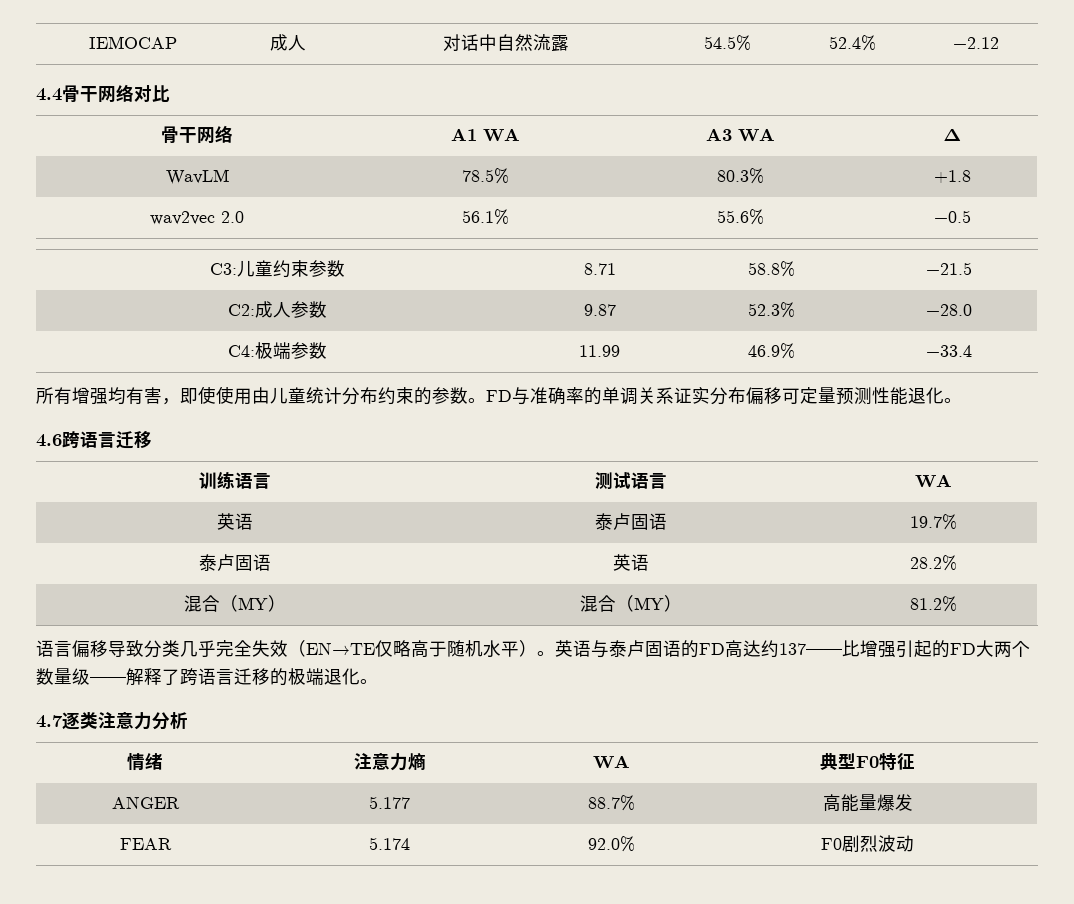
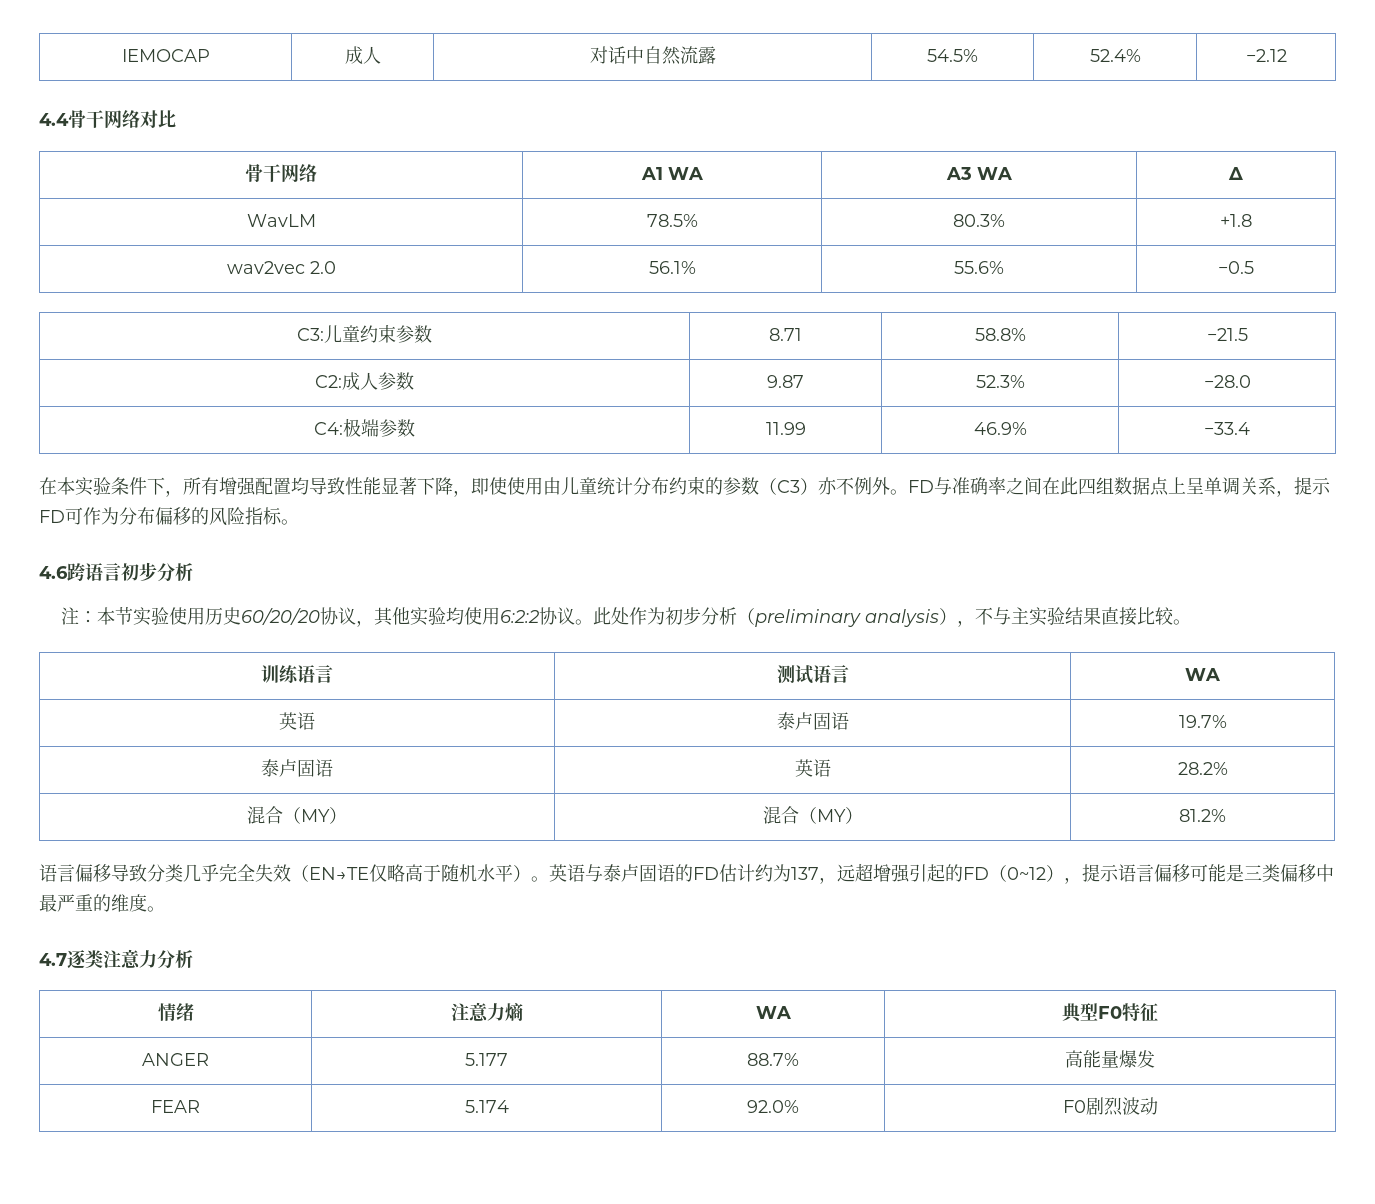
[36,387,162,405] 所有增强均有害 -> [39,477,453,497] 在本实验条件下，所有增强配置均导致性能显著下降
[468,387,962,405] [36,430,152,449] 。FD与准确率的单调关系证实分布偏移可定量预测性能退化。 // 4.6跨语言迁移 -> [759,477,1331,497] [39,507,299,526] [39,562,193,582] [60,607,1191,627] （C3）亦不例外。FD与准确率之间在此四组数据点上呈单调关系，提示FD可作为分布偏移的风险指标。 // 4.6跨语言初步分析 // 注：本节实验使用历史60/20/20协议，其他实验均使用6:2:2协议。此处作为初步分析（preliminary analysis），不与主实验结果直接比较。
[725,640,1030,658] [36,668,360,686] 高达约137——比增强引起的FD大两个数量级——解释了跨语言迁移的极端退化 -> [719,863,1334,884] [39,894,147,912] 估计约为137，远超增强引起的FD（0~12），提示语言偏移可能是三类偏移中最严重的维度

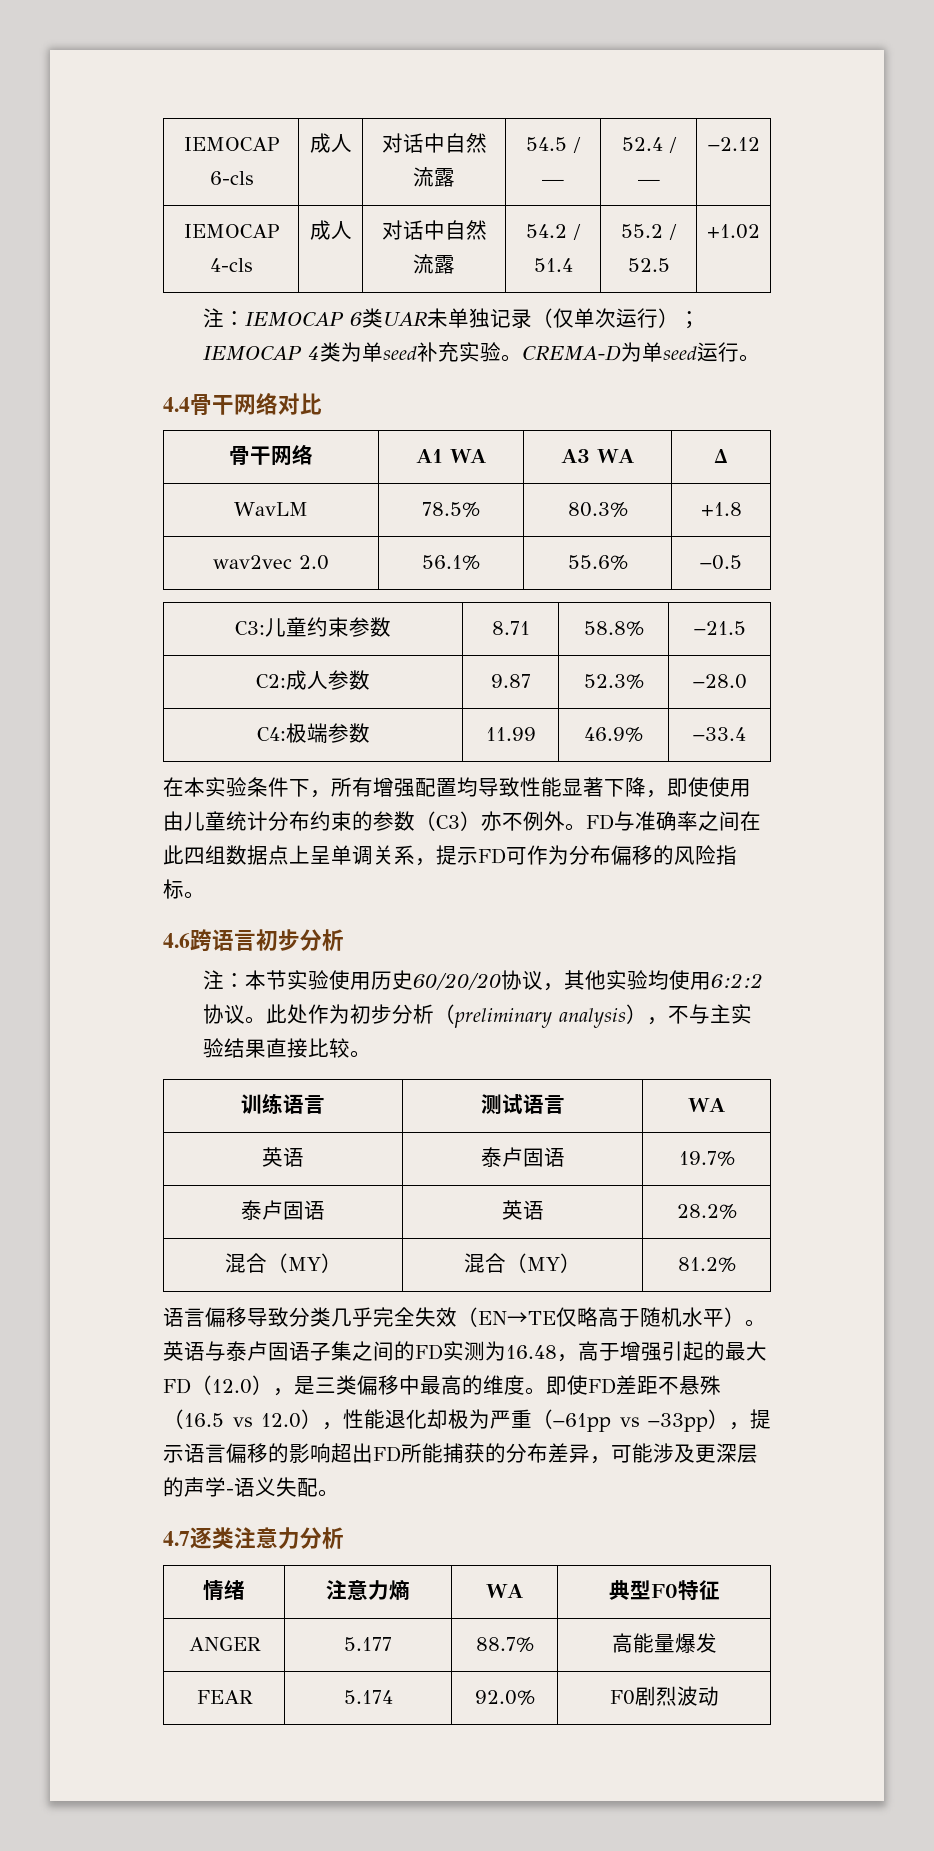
[121,49,210,62] [344,46,381,64] [589,46,716,65] [927,49,978,62] [1089,49,1141,62] [1245,49,1287,62] IEMOCAP | 成人 | 对话中自然流露 | 54.5% | 52.4% | −2.12 -> [183,137,279,151] [209,171,253,185] [309,133,352,153] [381,133,487,153] [413,167,455,187] [526,137,581,153] [542,179,564,185] [621,137,677,153] [637,179,660,185] [707,137,760,151] [183,224,279,238] [210,258,252,272] [309,220,352,240] [381,220,487,240] [413,254,455,274] [526,224,581,240] [533,258,573,272] [621,224,677,240] [627,258,670,272] [707,224,760,239] [203,308,701,329] [203,342,761,362] IEMOCAP 6-cls | 成人 | 对话中自然流露 | 54.5 / — | 52.4 / — | −2.12 // IEMOCAP 4-cls | 成人 | 对话中自然流露 | 54.2 / 51.4 | 55.2 / 52.5 | +1.02 // 注：IEMOCAP 6类UAR未单独记录（仅单次运行）；IEMOCAP 4类为单seed补充实验。CREMA-D为单seed运行。
[675,863,1334,884] [39,894,147,912] 的FD估计约为137，远超增强引起的FD（0~12），提示语言偏移可能是三类偏移中最严重的维度 -> [310,1341,767,1362] [163,1375,721,1396] [163,1409,771,1432] [163,1443,758,1464] [163,1477,318,1497] 子集之间的FD实测为16.48，高于增强引起的最大FD（12.0），是三类偏移中最高的维度。即使FD差距不悬殊（16.5 vs 12.0），性能退化却极为严重（−61pp vs −33pp），提示语言偏移的影响超出FD所能捕获的分布差异，可能涉及更深层的声学-语义失配

